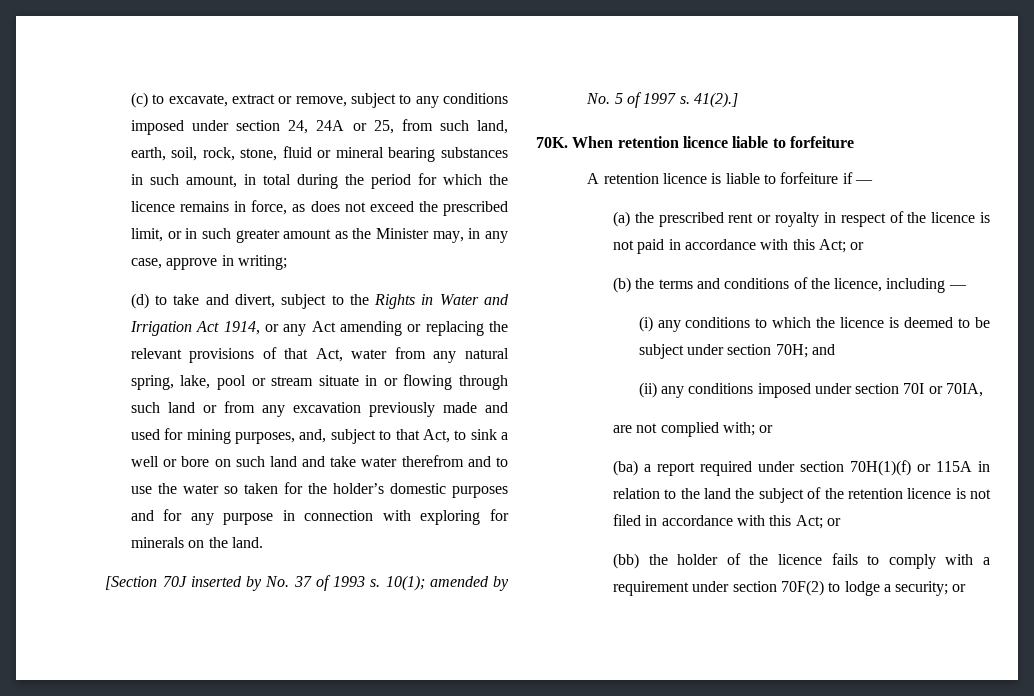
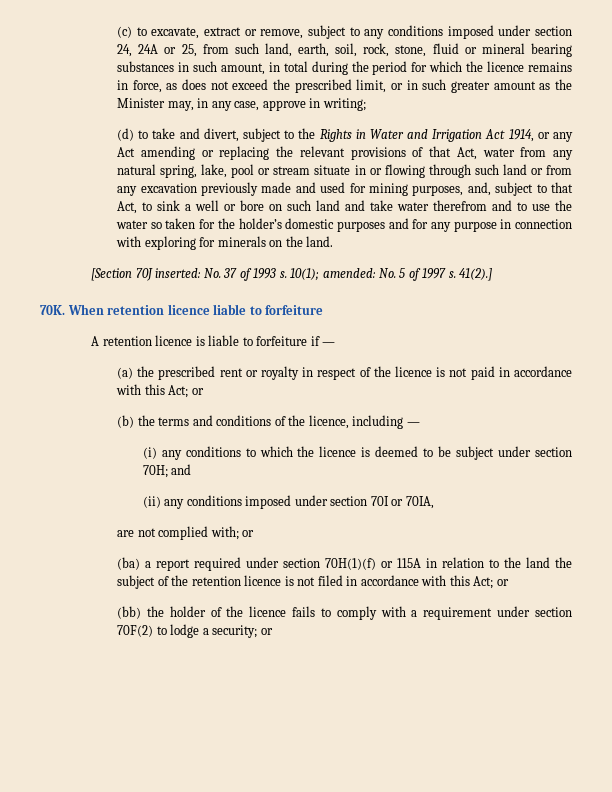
[190,576,263,591] inserted by -> [155,268,202,278] inserted:
[429,576,509,591] amended by -> [322,268,376,278] amended:

